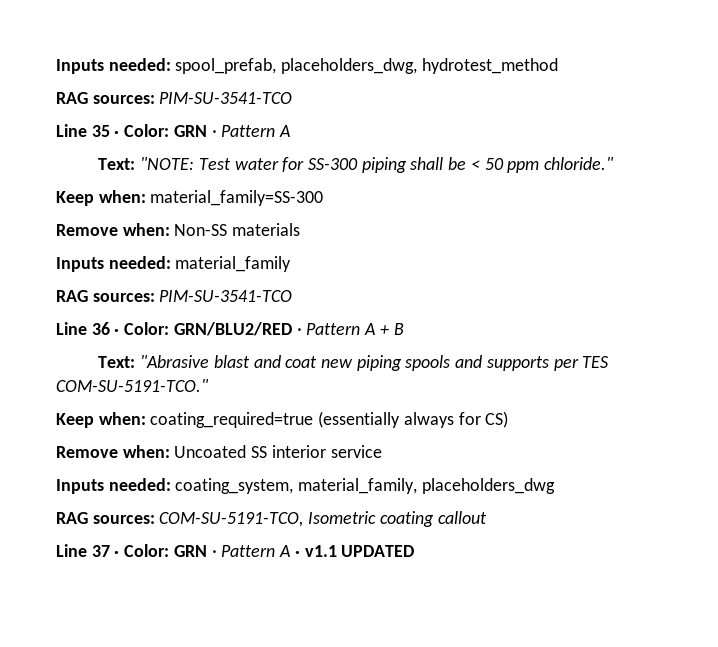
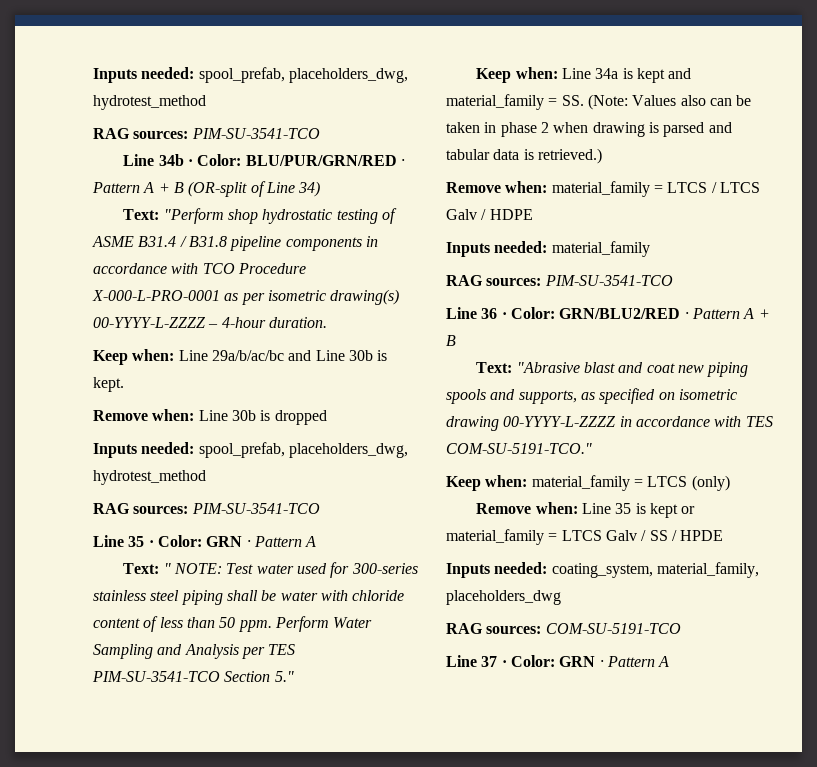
[56,58,558,74] [56,92,293,104] Inputs needed: spool_prefab, placeholders_dwg, hydrotest_method // RAG sources: PIM-SU-3541-TCO -> [93,67,408,83] [93,95,206,110] [93,128,320,139] [123,154,405,166] [92,181,321,197] [123,208,397,224] [92,236,378,251] [93,263,306,274] [92,289,400,305] [93,317,327,328] [93,349,388,365] [93,377,124,392] [93,409,327,425] [93,442,408,458] [93,470,206,485] [93,503,320,514] Inputs needed: spool_prefab, placeholders_dwg, hydrotest_method // RAG sources: PIM-SU-3541-TCO // Line 34b · Color: BLU/PUR/GRN/RED · Pattern A + B (OR-split of Line 34) // Text: "Perform shop hydrostatic testing of ASME B31.4 / B31.8 pipeline components in accordance with TCO Procedure X-000-L-PRO-0001 as per isometric drawing(s) 00-YYYY-L-ZZZZ – 4-hour duration. // Keep when: Line 29a/b/ac/bc and Line 30b is kept. // Remove when: Line 30b is dropped // Inputs needed: spool_prefab, placeholders_dwg, hydrotest_method // RAG sources: PIM-SU-3541-TCO
[140,157,615,173] [56,190,324,206] [56,223,301,236] "NOTE: Test water for SS-300 piping shall be < 50 ppm chloride." // Keep when: material_family=SS-300 // Remove when: Non-SS materials -> [163,562,418,578] [93,590,405,605] [93,616,373,632] [93,644,296,659] [92,671,294,682] [476,67,692,83] [446,94,752,110] [446,122,732,137] [446,148,602,164] [446,181,760,197] [446,209,533,220] " NOTE: Test water used for 300-series stainless steel piping shall be water with chloride content of less than 50 ppm. Perform Water Sampling and Analysis per TES PIM-SU-3541-TCO Section 5." // Keep when: Line 34a is kept and material_family = SS. (Note: Values also can be taken in phase 2 when drawing is parsed and tabular data is retrieved.) // Remove when: material_family = LTCS / LTCS Galv / HDPE
[486,356,610,371] [56,379,209,392] [56,411,509,428] [56,445,382,458] supports per TES COM-SU-5191-TCO." // Keep when: coating_required=true (essentially always for CS) // Remove when: Uncoated SS interior service -> [518,388,737,404] [446,416,773,431] [446,443,592,454] [446,475,730,491] [476,502,696,518] [446,529,724,545] supports, as specified on isometric drawing 00-YYYY-L-ZZZZ in accordance with TES COM-SU-5191-TCO." // Keep when: material_family = LTCS (only) // Remove when: Line 35 is kept or material_family = LTCS Galv / SS / HPDE
[159,511,487,527] COM-SU-5191-TCO, Isometric coating callout -> [545,623,681,634] COM-SU-5191-TCO
[294,545,415,557] · v1.1 UPDATED -> (670, 661) none

